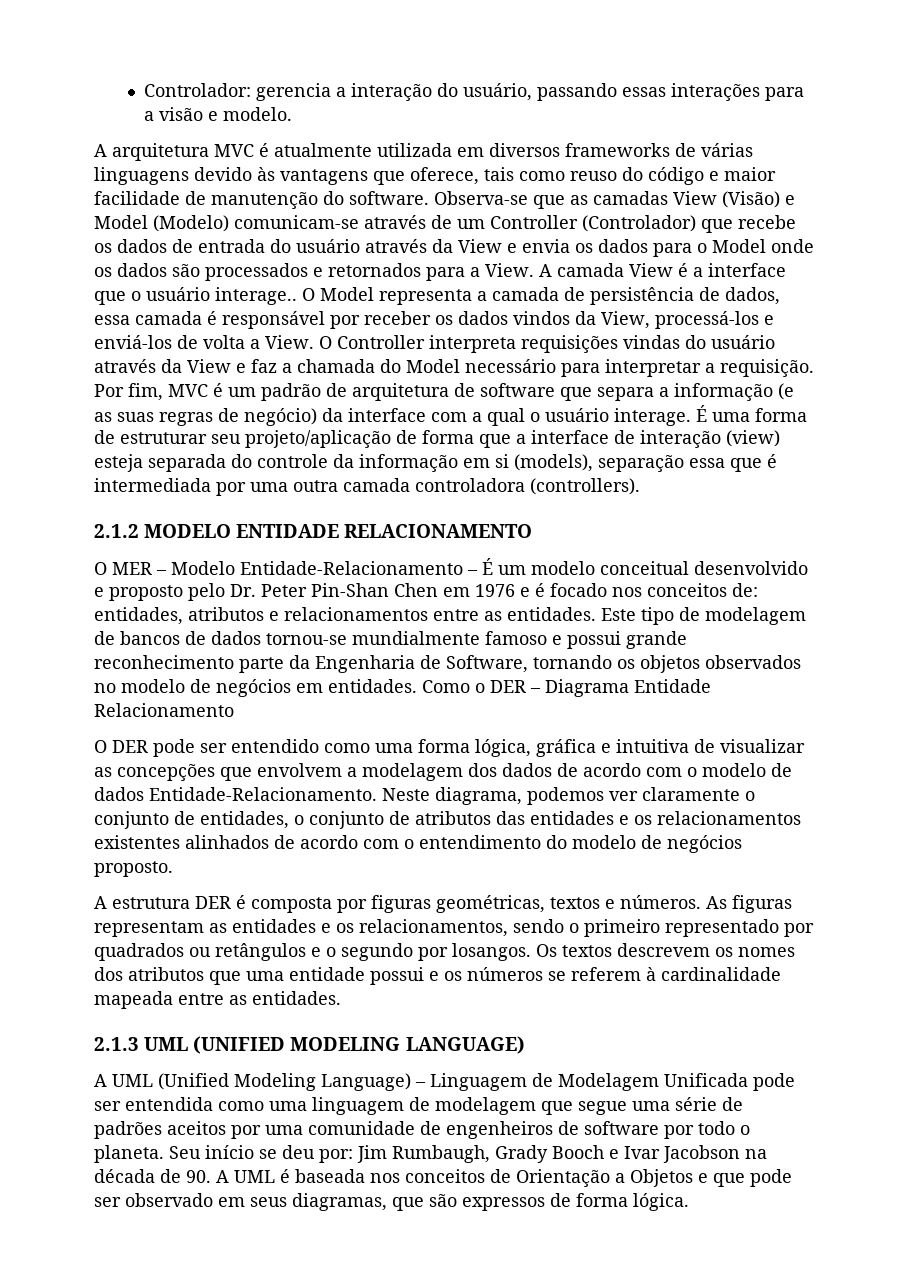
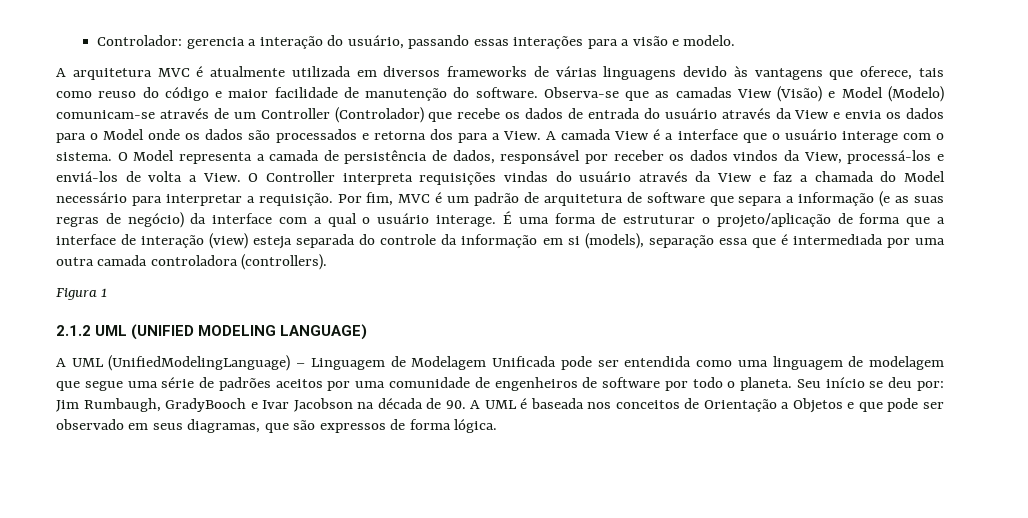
[328,263,421,277] retornados -> [373,129,453,140] retorna dos
[215,287,297,305] interage.. -> [841,131,945,143] [56,152,112,161] interage com o sistema.
[94,311,217,325] essa camada é -> (495, 157) none
[211,434,241,444] seu -> [701,217,710,224] o
(640, 486) none -> [56,288,108,300] // Figura 1
[144,524,533,538] [94,558,808,575] [94,583,758,601] [94,607,806,625] [94,631,687,649] [94,655,801,673] [94,679,711,697] [94,703,234,717] [94,739,805,757] [94,763,792,781] [94,787,755,805] [94,811,801,829] [94,835,742,853] [94,861,173,877] [94,895,792,913] [94,919,814,937] [94,943,795,961] [94,967,781,985] [94,991,341,1009] [94,1037,139,1051] MODELO ENTIDADE RELACIONAMENTO // O MER – Modelo Entidade-Relacionamento – É um modelo conceitual desenvolvido e proposto pelo Dr. Peter Pin-Shan Chen em 1976 e é focado nos conceitos de: entidades, atributos e relacionamentos entre as entidades. Este tipo de modelagem de bancos de dados tornou-se mundialmente famoso e possui grande reconhecimento parte da Engenharia de Software, tornando os objetos observados no modelo de negócios em entidades. Como o DER – Diagrama Entidade Relacionamento // O DER pode ser entendido como uma forma lógica, gráfica e intuitiva de visualizar as concepções que envolvem a modelagem dos dados de acordo com o modelo de dados Entidade-Relacionamento. Neste diagrama, podemos ver claramente o conjunto de entidades, o conjunto de atributos das entidades e os relacionamentos existentes alinhados de acordo com o entendimento do modelo de negócios proposto. // A estrutura DER é composta por figuras geométricas, textos e números. As figuras representam as entidades e os relacionamentos, sendo o primeiro representado por quadrados ou retângulos e o segundo por losangos. Os textos descrevem os nomes dos atributos que uma entidade possui e os números se referem à cardinalidade mapeada entre as entidades. // 2.1.3 -> (91, 330) none
[158,1073,411,1091] (Unified Modeling Language) -> [108,355,291,371] (UnifiedModelingLanguage)
[495,1145,604,1163] Grady Booch -> [165,398,247,412] GradyBooch

